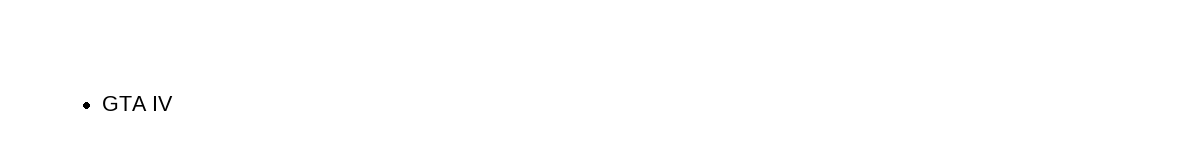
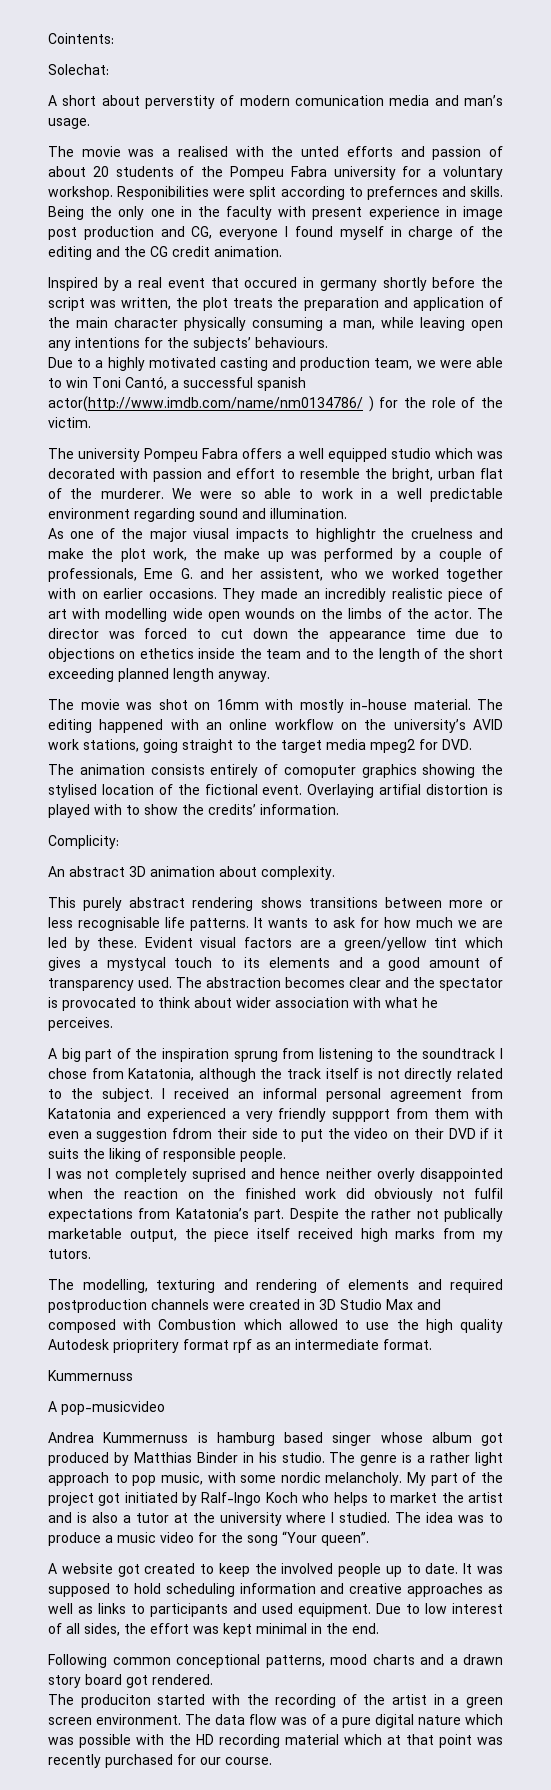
[102,96,174,111] GTA IV -> [48,33,114,44] [48,64,109,75] [48,95,503,109] [48,118,90,129] [48,146,503,160] [48,166,504,180] [48,186,503,200] [48,206,504,220] [48,226,503,240] [48,246,282,260] [48,277,504,291] [48,297,503,311] [48,317,503,331] [48,337,328,351] [48,357,503,371] [48,376,306,391] [48,396,504,412] [48,417,91,428] [48,448,504,462] [48,468,504,482] [48,488,503,502] [48,508,347,522] [48,528,503,542] [48,548,504,562] [48,568,504,582] [48,588,504,602] [48,608,504,622] [48,628,503,642] [48,648,504,662] [48,668,270,682] [48,699,503,713] [48,719,503,733] [48,739,472,753] [48,764,503,778] [48,784,504,798] [48,804,339,818] [48,835,119,849] [48,866,335,880] [48,897,503,911] [48,917,503,931] [48,937,504,951] [48,957,503,971] [48,977,503,991] [48,997,438,1011] [48,1017,113,1031] [48,1048,503,1062] [48,1068,504,1082] [48,1088,503,1102] [48,1108,504,1122] [48,1128,504,1142] [48,1148,286,1162] [48,1168,504,1182] [48,1188,503,1202] [48,1208,503,1222] [48,1228,503,1242] [48,1249,91,1259] [48,1279,503,1293] [48,1299,441,1313] [48,1319,504,1333] [48,1339,432,1353] [48,1370,133,1381] [48,1401,165,1415] [48,1432,503,1446] [48,1452,504,1466] [48,1472,503,1486] [48,1492,504,1506] [48,1512,504,1526] [48,1531,369,1546] [48,1563,504,1577] [48,1583,503,1597] [48,1603,503,1617] [48,1623,379,1637] [48,1654,503,1668] [48,1674,213,1688] [48,1694,503,1708] [48,1714,503,1728] [48,1734,503,1748] [48,1754,272,1768] Cointents: // Solechat: // A short about perverstity of modern comunication media and man’s usage. // The movie was a realised with the unted efforts and passion of about 20 students of the Pompeu Fabra university for a voluntary workshop. Responibilities were split according to prefernces and skills. Being the only one in the faculty with present experience in image post production and CG, everyone I found myself in charge of the editing and the CG credit animation. // Inspired by a real event that occured in germany shortly before the script was written, the plot treats the preparation and application of the main character physically consuming a man, while leaving open any intentions for the subjects’ behaviours. // Due to a highly motivated casting and production team, we were able to win Toni Cantó, a successful spanish actor(http://www.imdb.com/name/nm0134786/ ) for the role of the victim. // The university Pompeu Fabra offers a well equipped studio which was decorated with passion and effort to resemble the bright, urban flat of the murderer. We were so able to work in a well predictable environment regarding sound and illumination. // As one of the major viusal impacts to highlightr the cruelness and make the plot work, the make up was performed by a couple of professionals, Eme G. and her assistent, who we worked together with on earlier occasions. They made an incredibly realistic piece of art with modelling wide open wounds on the limbs of the actor. The director was forced to cut down the appearance time due to objections on ethetics inside the team and to the length of the short exceeding planned length anyway. // The movie was shot on 16mm with mostly in-house material. The editing happened with an online workflow on the university’s AVID work stations, going straight to the target media mpeg2 for DVD. // The animation consists entirely of comoputer graphics showing the stylised location of the fictional event. Overlaying artifial distortion is played with to show the credits’ information. // Complicity: // An abstract 3D animation about complexity. // This purely abstract rendering shows transitions between more or less recognisable life patterns. It wants to ask for how much we are led by these. Evident visual factors are a green/yellow tint which gives a mystycal touch to its elements and a good amount of transparency used. The abstraction becomes clear and the spectator is provocated to think about wider association with what he perceives. // A big part of the inspiration sprung from listening to the soundtrack I chose from Katatonia, although the track itself is not directly related to the subject. I received an informal personal agreement from Katatonia and experienced a very friendly suppport from them with even a suggestion fdrom their side to put the video on their DVD if it suits the liking of responsible people. // I was not completely suprised and hence neither overly disappointed when the reaction on the finished work did obviously not fulfil expectations from Katatonia’s part. Despite the rather not publically marketable output, the piece itself received high marks from my tutors. // The modelling, texturing and rendering of elements and required postproduction channels were created in 3D Studio Max and composed with Combustion which allowed to use the high quality Autodesk priopritery format rpf as an intermediate format. // Kummernuss // A pop-musicvideo // Andrea Kummernuss is hamburg based singer whose album got produced by Matthias Binder in his studio. The genre is a rather light approach to pop music, with some nordic melancholy. My part of the project got initiated by Ralf-Ingo Koch who helps to market the artist and is also a tutor at the university where I studied. The idea was to produce a music video for the song “Your queen”. // A website got created to keep the involved people up to date. It was supposed to hold scheduling information and creative approaches as well as links to participants and used equipment. Due to low interest of all sides, the effort was kept minimal in the end. // Following common conceptional patterns, mood charts and a drawn story board got rendered. // The produciton started with the recording of the artist in a green screen environment. The data flow was of a pure digital nature which was possible with the HD recording material which at that point was recently purchased for our course.

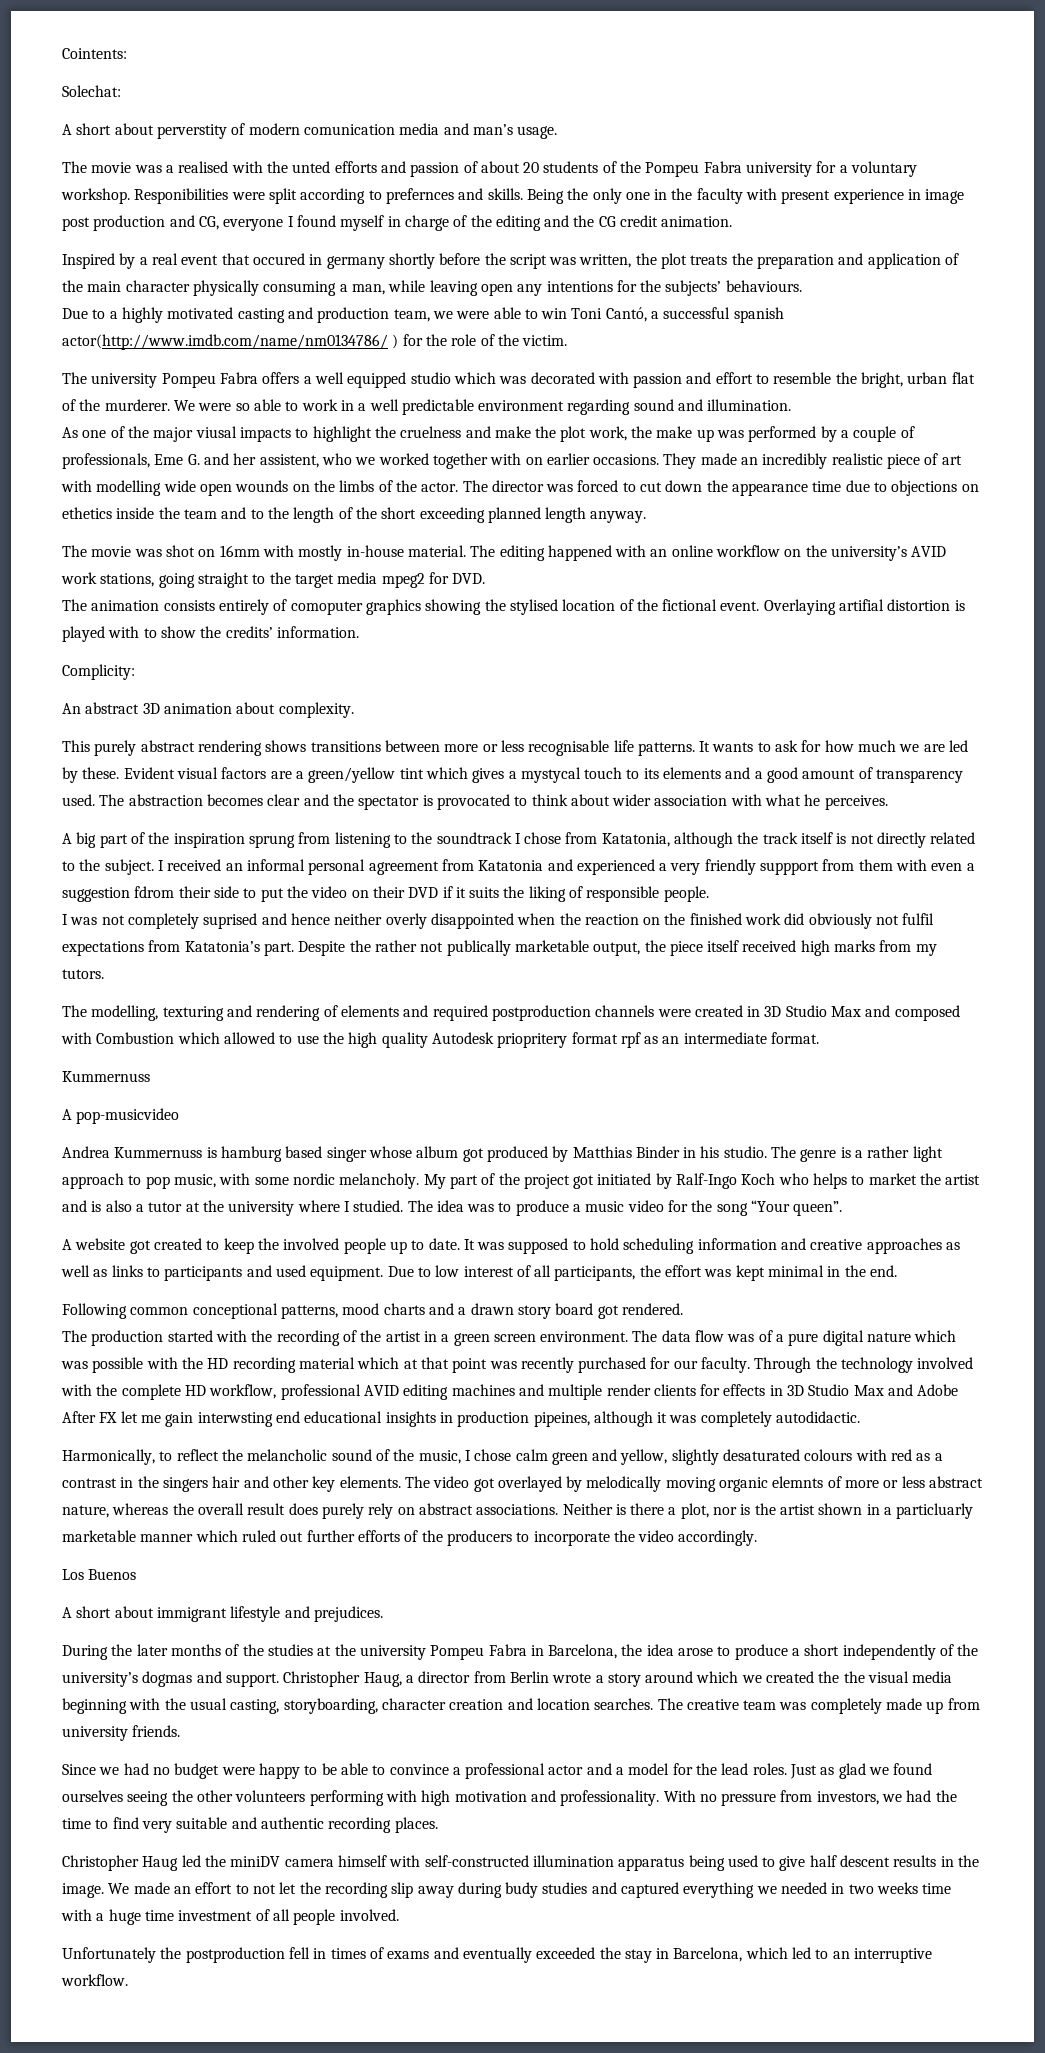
[315,528,376,542] highlightr -> [312,426,372,442] highlight
[84,1623,120,1636] sides, -> [554,1266,636,1281] participants,
[80,1694,151,1708] produciton -> [91,1330,164,1346] production
[225,1757,272,1765] course. -> [701,1357,974,1373] [61,1384,959,1400] [62,1411,861,1427] [62,1449,943,1465] [62,1476,984,1492] [62,1503,974,1519] [62,1530,758,1546] [62,1569,137,1580] [62,1606,383,1622] [62,1644,979,1660] [62,1671,953,1687] [62,1698,980,1714] [62,1725,181,1741] [62,1763,933,1779] [62,1790,957,1806] [62,1817,438,1833] [62,1855,980,1871] [62,1882,952,1898] [61,1909,399,1925] [62,1947,933,1963] [61,1974,128,1986] faculty. Through the technology involved with the complete HD workflow, professional AVID editing machines and multiple render clients for effects in 3D Studio Max and Adobe After FX let me gain interwsting end educational insights in production pipeines, although it was completely autodidactic. // Harmonically, to reflect the melancholic sound of the music, I chose calm green and yellow, slightly desaturated colours with red as a contrast in the singers hair and other key elements. The video got overlayed by melodically moving organic elemnts of more or less abstract nature, whereas the overall result does purely rely on abstract associations. Neither is there a plot, nor is the artist shown in a particluarly marketable manner which ruled out further efforts of the producers to incorporate the video accordingly. // Los Buenos // A short about immigrant lifestyle and prejudices. // During the later months of the studies at the university Pompeu Fabra in Barcelona, the idea arose to produce a short independently of the university’s dogmas and support. Christopher Haug, a director from Berlin wrote a story around which we created the the visual media beginning with the usual casting, storyboarding, character creation and location searches. The creative team was completely made up from university friends. // Since we had no budget were happy to be able to convince a professional actor and a model for the lead roles. Just as glad we found ourselves seeing the other volunteers performing with high motivation and professionality. With no pressure from investors, we had the time to find very suitable and authentic recording places. // Christopher Haug led the miniDV camera himself with self-constructed illumination apparatus being used to give half descent results in the image. We made an effort to not let the recording slip away during budy studies and captured everything we needed in two weeks time with a huge time investment of all people involved. // Unfortunately the postproduction fell in times of exams and eventually exceeded the stay in Barcelona, which led to an interruptive workflow.

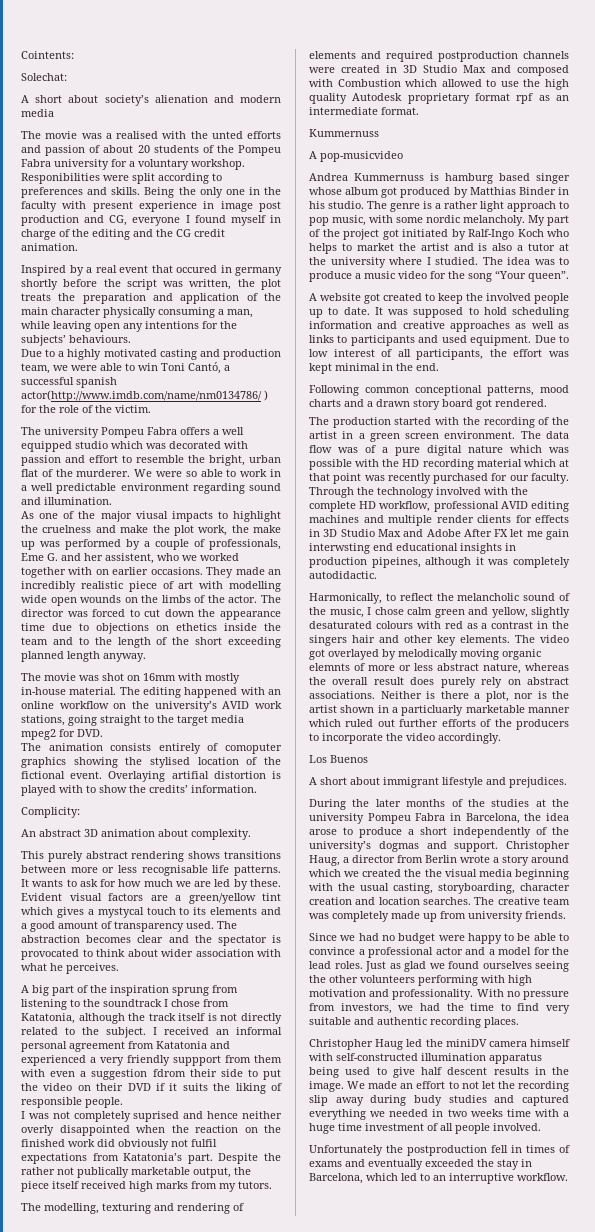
[156,123,558,139] perverstity of modern comunication media and man’s usage. -> [104,95,281,106] [21,109,54,117] society’s alienation and modern media
[385,188,454,204] prefernces -> [21,187,83,198] preferences
[497,1033,568,1048] priopritery -> [407,93,470,104] proprietary

